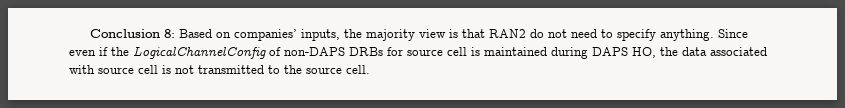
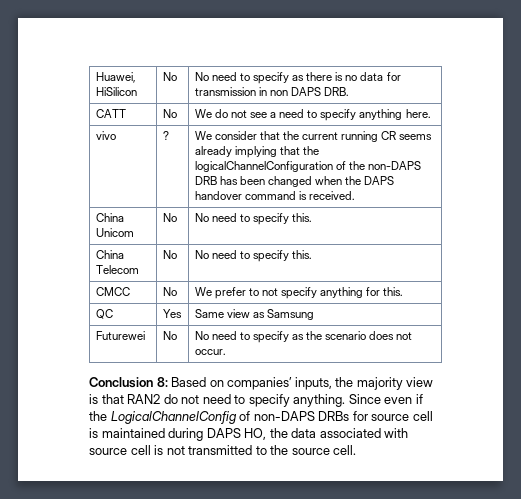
(89, 33) none -> [95,72,136,83] [95,87,137,96] [162,72,177,81] [194,72,401,84] [194,87,350,96] [95,109,126,118] [162,109,177,118] [194,109,431,121] [95,131,116,140] [162,131,169,140] [194,131,433,142] [194,146,319,158] [194,161,421,172] [194,176,395,187] [194,191,355,200] [95,213,124,222] [95,228,134,237] [162,213,177,222] [194,213,313,225] [95,250,124,259] [95,265,139,274] [162,250,177,259] [194,250,313,262] [95,287,130,296] [162,287,177,296] [194,287,404,299] [95,309,113,319] [162,309,182,318] [194,309,314,320] [95,331,145,340] [162,331,177,340] [194,331,413,343] [194,349,226,355] Huawei, HiSilicon | No | No need to specify as there is no data for transmission in non DAPS DRB. // CATT | No | We do not see a need to specify anything here. // vivo | ? | We consider that the current running CR seems already implying that the logicalChannelConfiguration of the non-DAPS DRB has been changed when the DAPS handover command is received. // China Unicom | No | No need to specify this. // China Telecom | No | No need to specify this. // CMCC | No | We prefer to not specify anything for this. // QC | Yes | Same view as Samsung // Futurewei | No | No need to specify as the scenario does not occur. //

